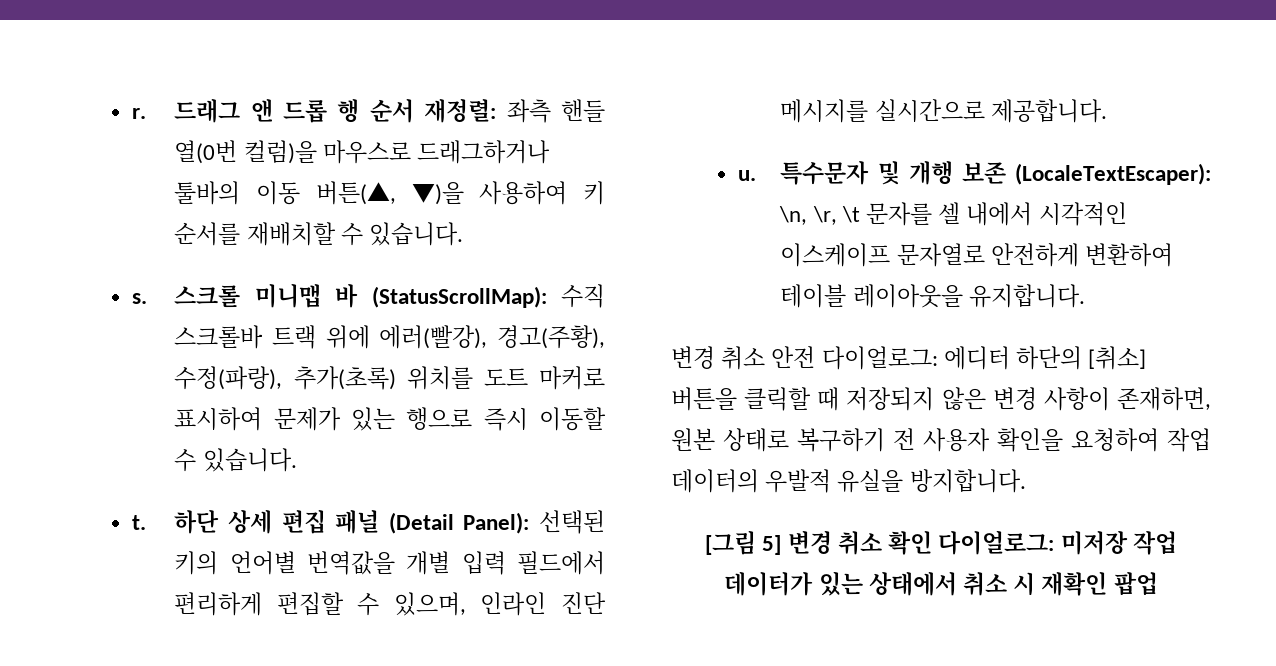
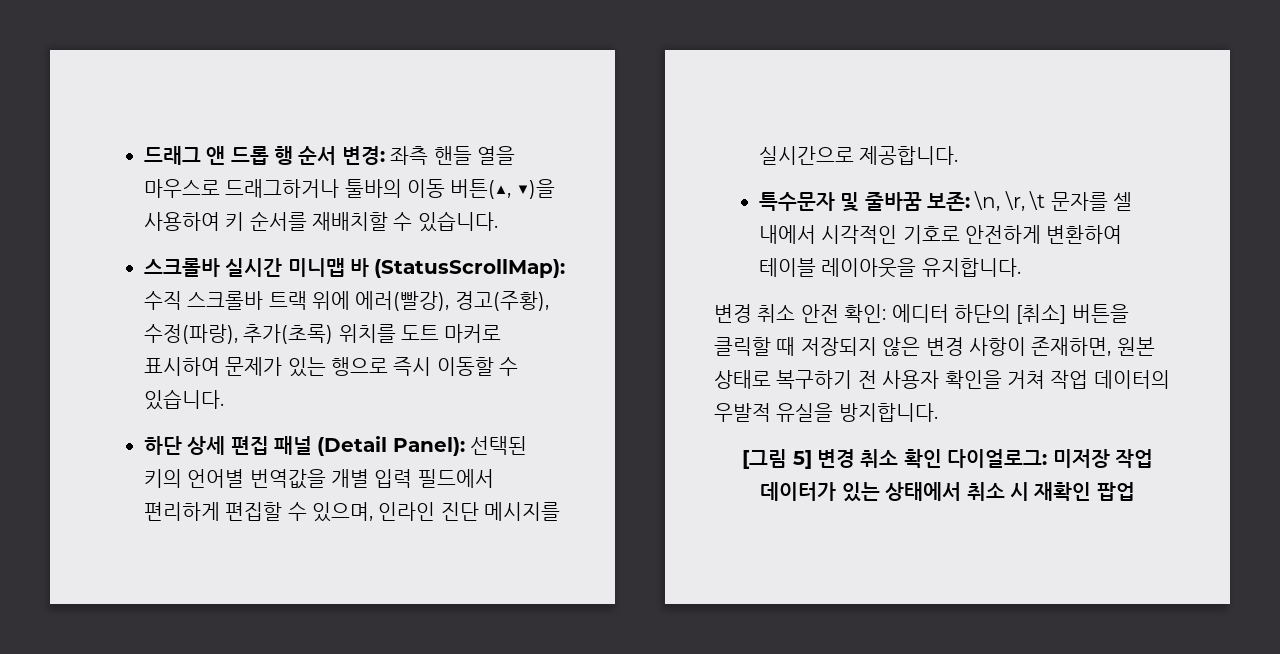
[132,108,147,119] r. -> (143, 155) none
[424,99,497,123] 재정렬: -> [341,146,385,165] 변경:
[174,140,317,164] 열(0번 컬럼)을 -> [477,146,516,165] 열을
[132,285,241,308] s. 스크롤 -> [143,258,283,277] 스크롤바 실시간
[132,515,147,530] t. -> (224, 399) none
[738,170,757,181] u. -> (959, 155) none
[908,161,1211,185] 개행 보존 (LocaleTextEscaper): -> [864,192,971,211] 줄바꿈 보존:
[780,243,985,267] 이스케이프 문자열로 -> [902,225,960,244] 기호로
[821,346,938,370] 다이얼로그: -> [844,304,887,323] 확인:
[1071,428,1159,452] 요청하여 -> [1007,370,1045,389] 거쳐

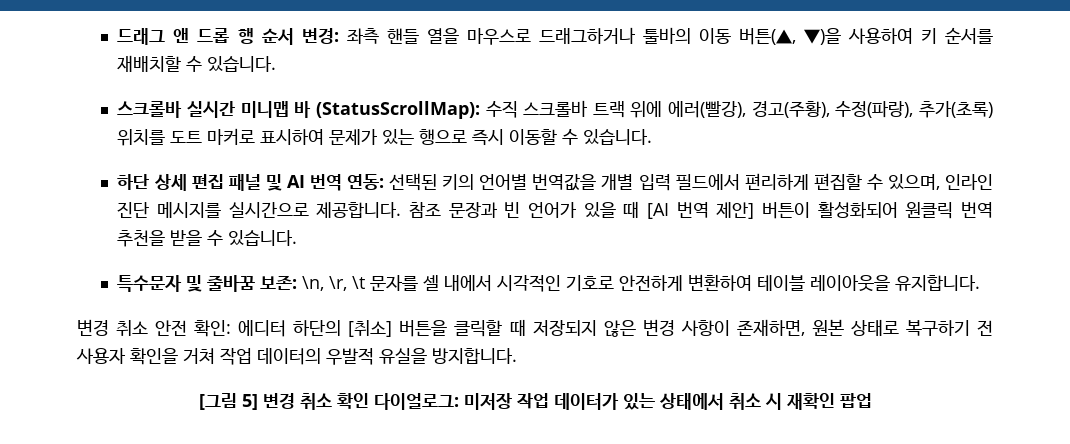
[317,436,465,456] (Detail Panel): -> [265,174,385,191] 및 AI 번역 연동:
(959, 155) none -> [409,201,994,219] [117,230,298,247] 참조 문장과 빈 언어가 있을 때 [AI 번역 제안] 버튼이 활성화되어 원클릭 번역 추천을 받을 수 있습니다.

